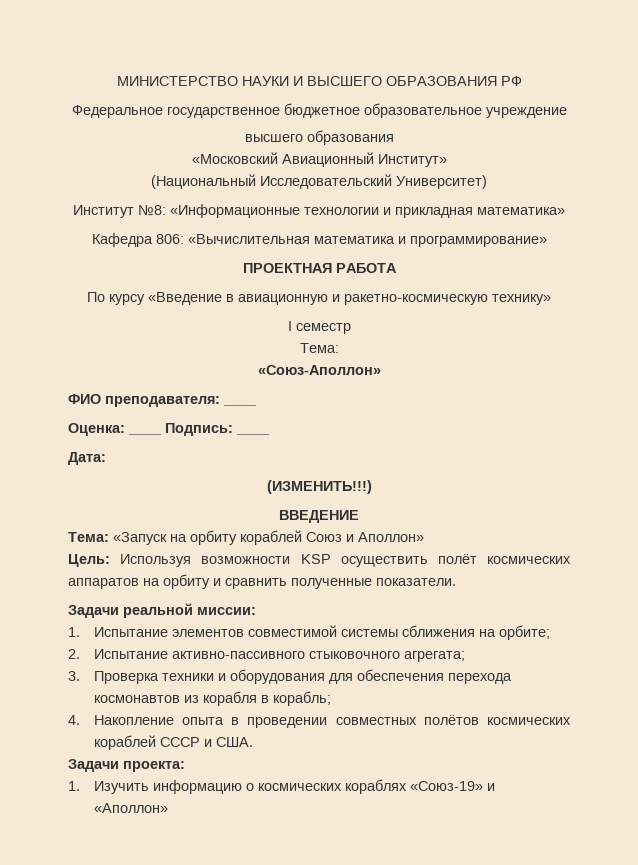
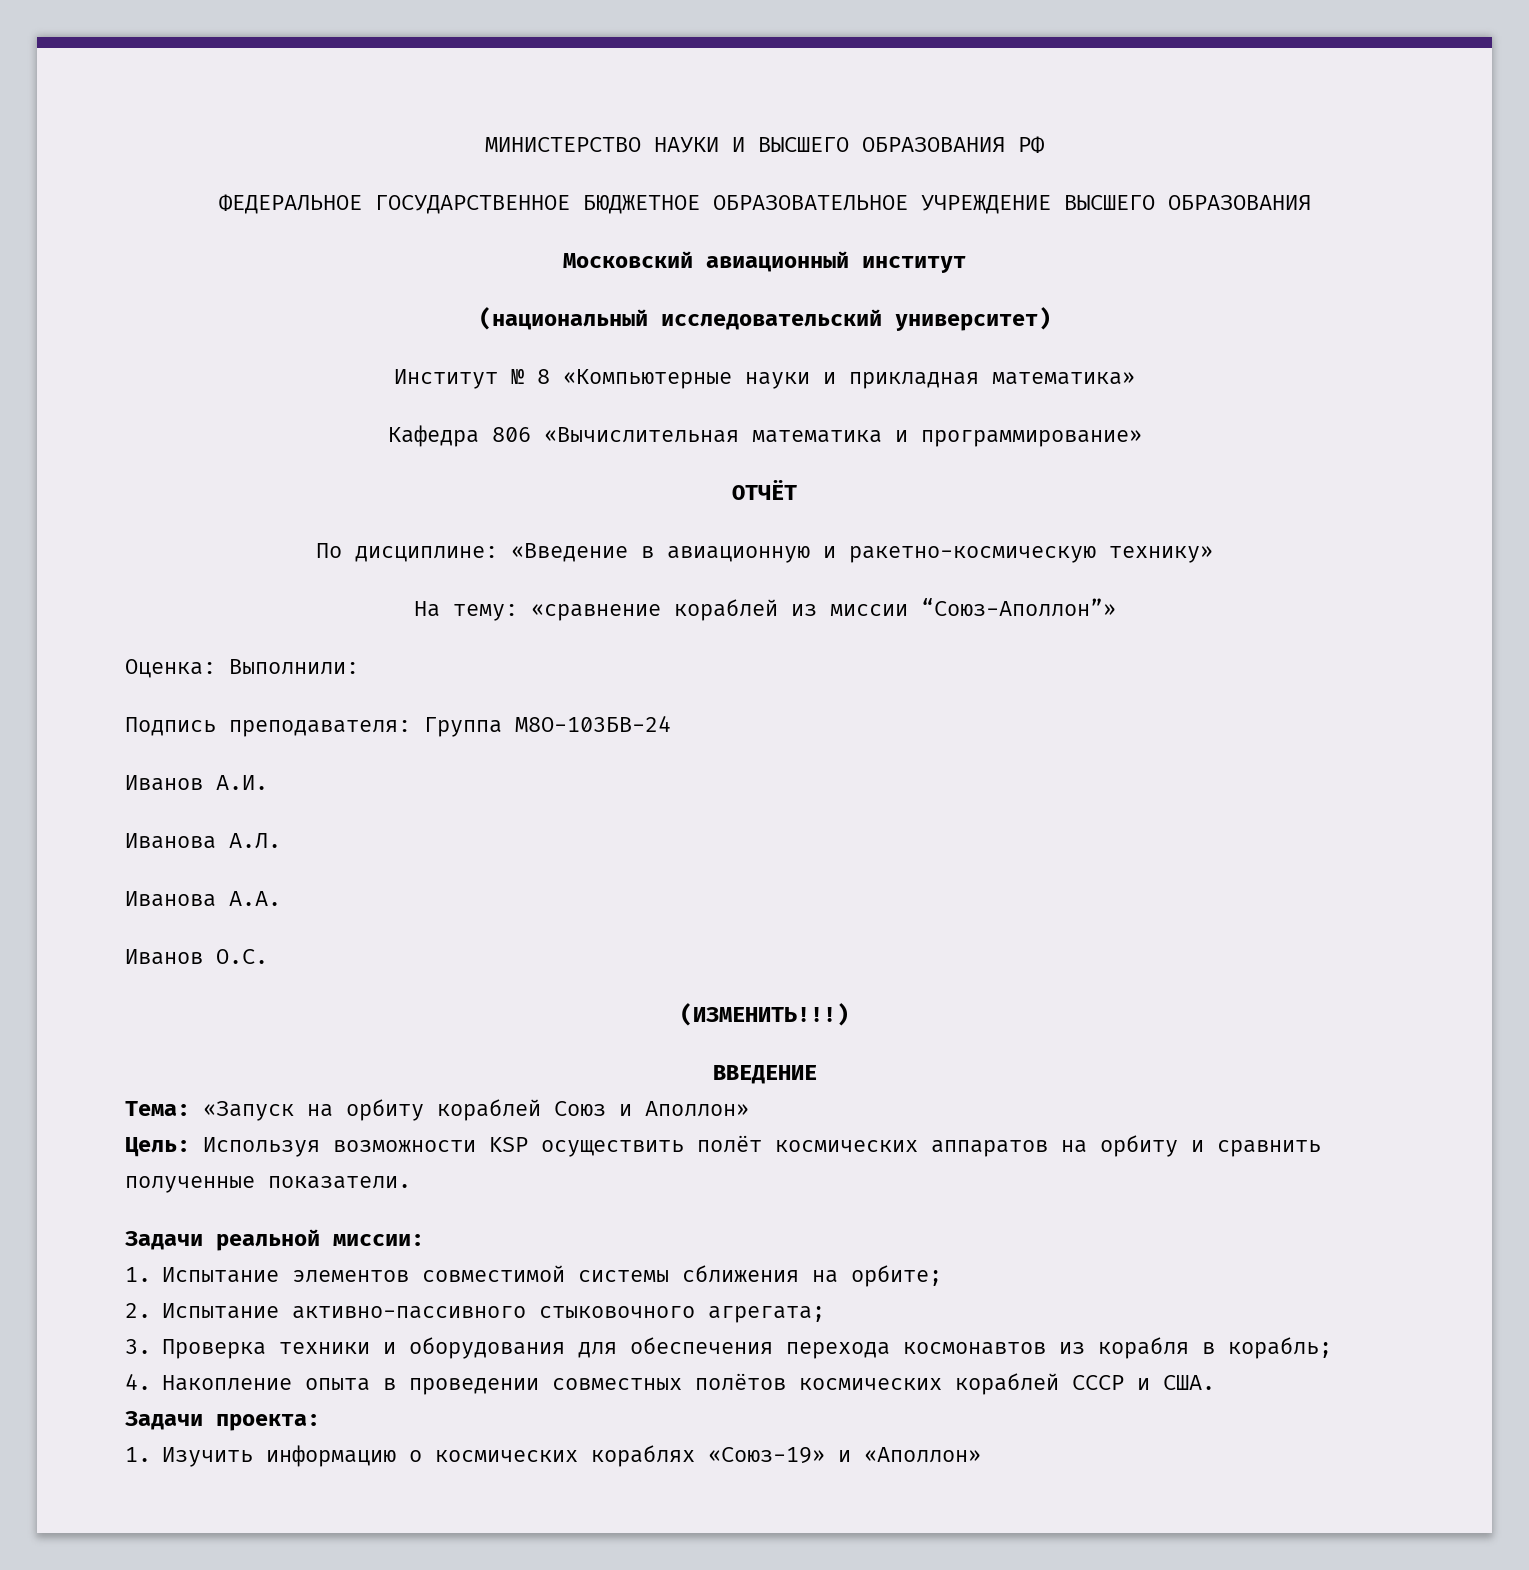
[71,103,567,118] [244,130,394,145] [191,152,447,167] [151,174,487,189] [73,204,379,218] Федеральное государственное бюджетное образовательное учреждение // высшего образования // «Московский Авиационный Институт» // (Национальный Исследовательский Университет) // Институт №8: «Информационные технологии -> [218,194,1311,214] [563,251,966,273] [478,307,1051,331] [394,369,810,389] ФЕДЕРАЛЬНОЕ ГОСУДАРСТВЕННОЕ БЮДЖЕТНОЕ ОБРАЗОВАТЕЛЬНОЕ УЧРЕЖДЕНИЕ ВЫСШЕГО ОБРАЗОВАНИЯ // Московский авиационный институт // (национальный исследовательский университет) // Институт № 8 «Компьютерные науки
[155,234,184,244] 806: -> [491,427,531,442] 806
[242,263,397,273] ПРОЕКТНАЯ РАБОТА -> [732,480,797,500] ОТЧЁТ
[109,294,145,305] курсу -> [355,546,498,562] дисциплине:
[287,321,351,334] [299,343,339,353] [257,365,381,375] [68,394,257,407] [68,423,270,436] [68,452,106,465] I семестр // Тема: // «Союз-Аполлон» // ФИО преподавателя: ____ // Оценка: ____ Подпись: ____ // Дата: -> [413,598,1116,621] [125,659,359,678] [125,716,671,737] [125,775,268,791] [125,833,281,849] [125,891,281,907] [125,949,268,965] На тему: «сравнение кораблей из миссии “Союз-Аполлон”» // Оценка: Выполнили: // Подпись преподавателя: Группа М8О-103БВ-24 // Иванов А.И. // Иванова А.Л. // Иванова А.А. // Иванов О.С.

